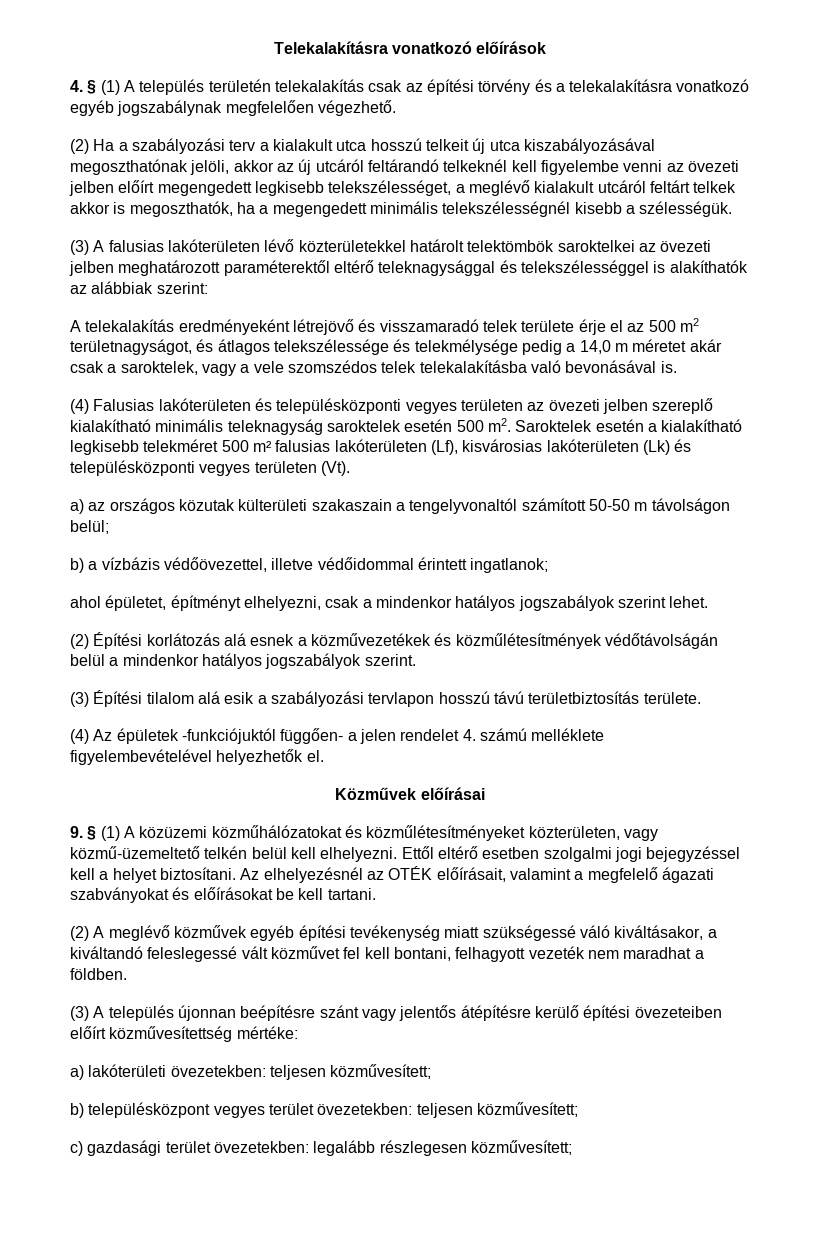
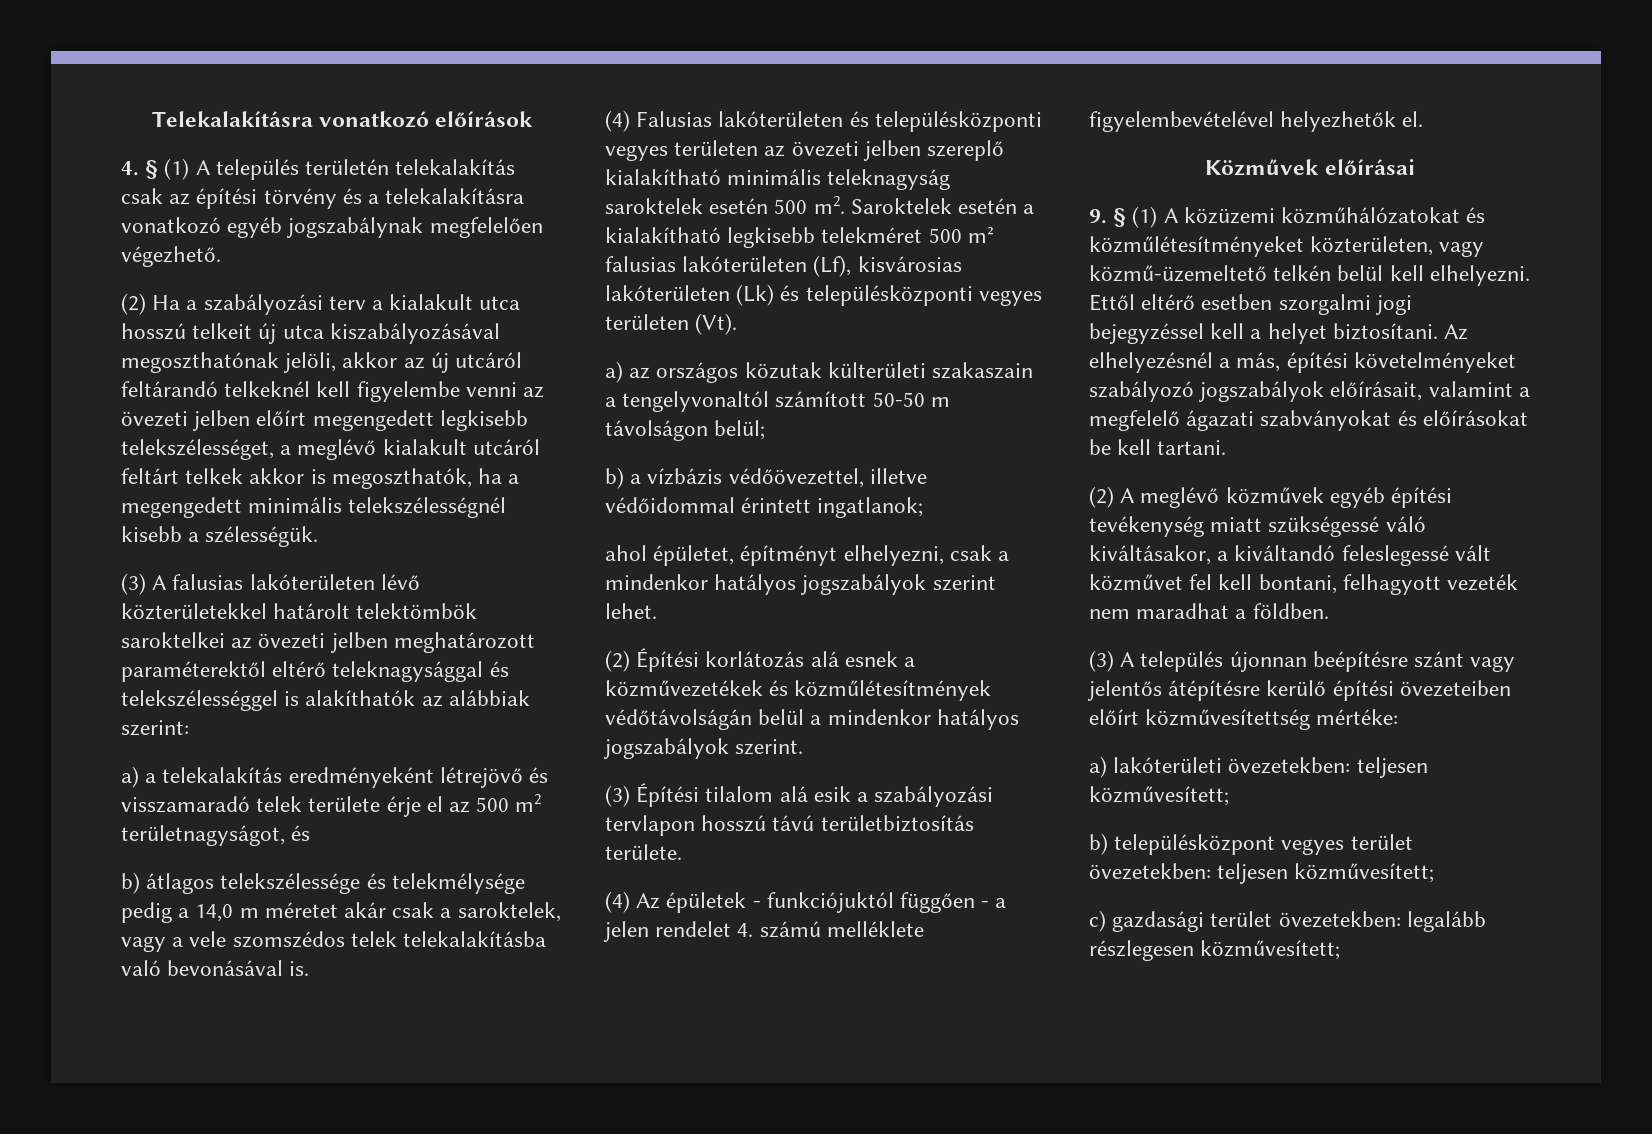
[70,320,81,332] A -> [121,766,157,788] a) a
(214, 345) none -> [121,872,140,894] // b)
[181,728,344,744] -funkciójuktól függően- -> [752,892,990,913] - funkciójuktól függően -
[543,847,612,862] szolgalmi -> [1278,294,1371,315] szorgalmi
[366,866,433,880] az OTÉK -> [1219,352,1516,373] [1089,381,1325,402] a más, építési követelményeket szabályozó jogszabályok

